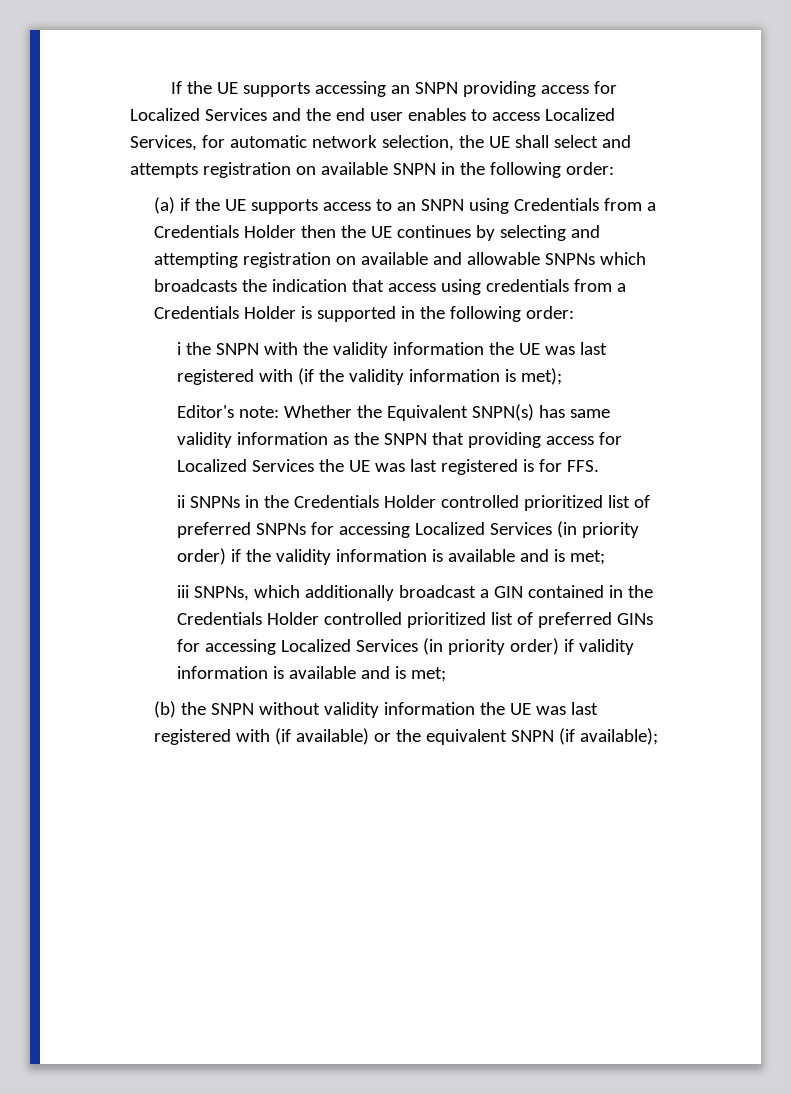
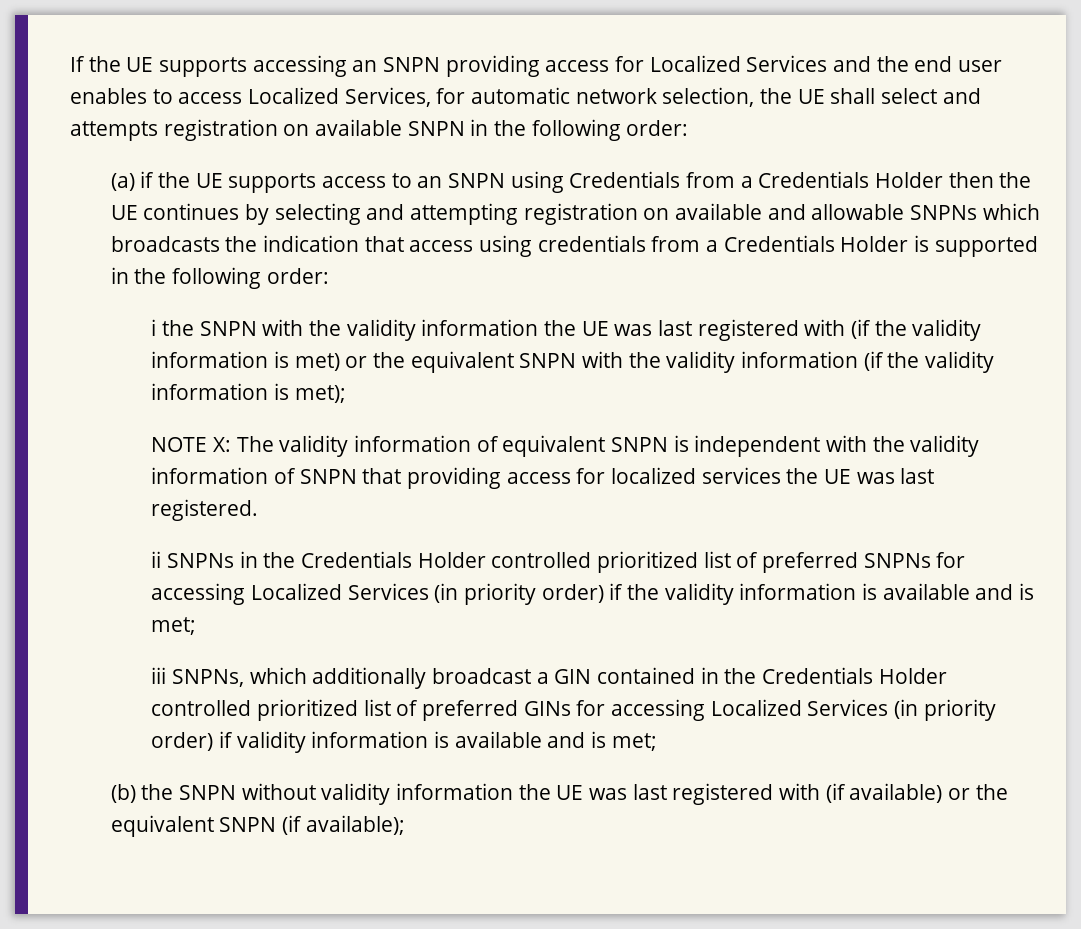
[521,368,563,385] [177,404,611,421] [177,432,380,448] met); // Editor's note: Whether the Equivalent SNPN(s) has same validity information as the -> [294,351,994,373] [151,383,346,403] [151,435,980,457] [151,467,296,484] met) or the equivalent SNPN with the validity information (if the validity information is met); // NOTE X: The validity information of equivalent SNPN is independent with the validity information of
[177,459,600,475] Localized Services the UE was last registered is for FFS. -> [610,467,935,484] [151,499,259,521] localized services the UE was last registered.

